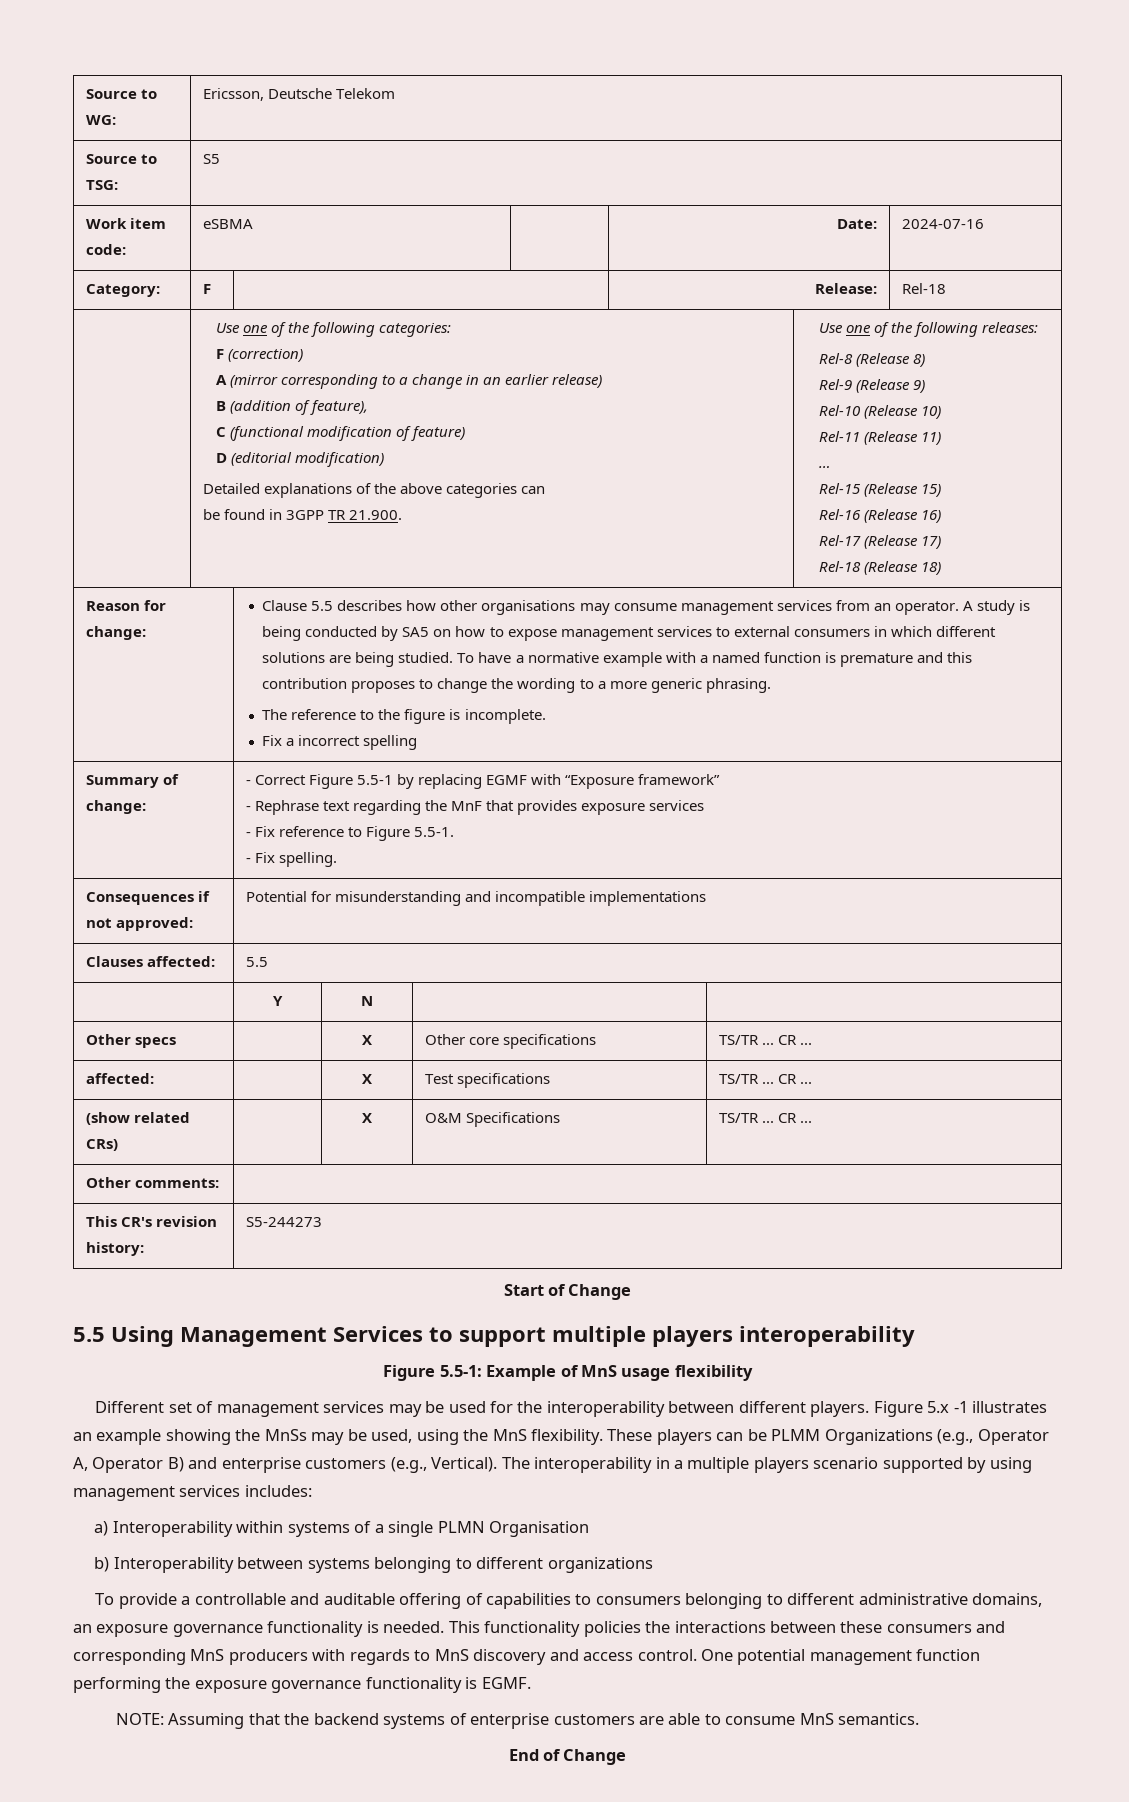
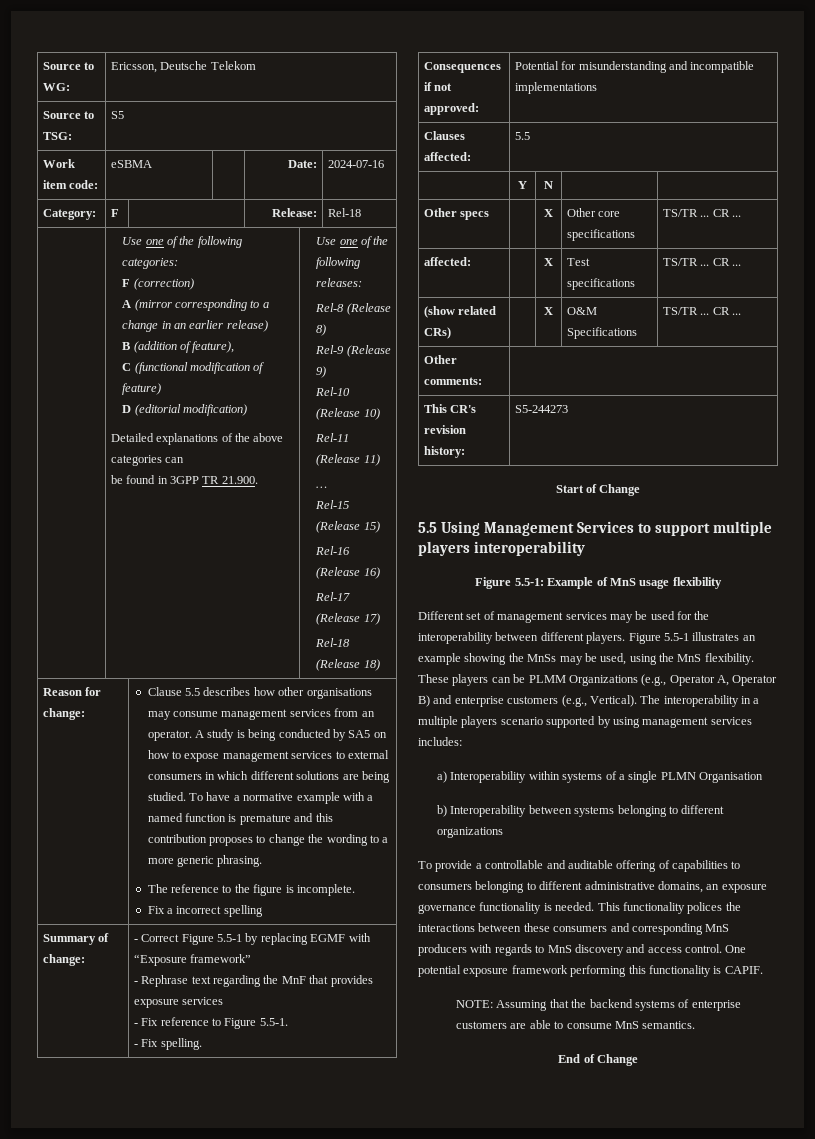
[927,1401,968,1413] 5.x -1 -> [663,633,689,641] 5.5-1
[583,1621,641,1637] policies -> [687,902,723,914] polices
[809,1649,981,1665] [73,1677,531,1693] management function performing the exposure governance functionality is EGMF. -> [463,965,763,977] exposure framework performing this functionality is CAPIF.

